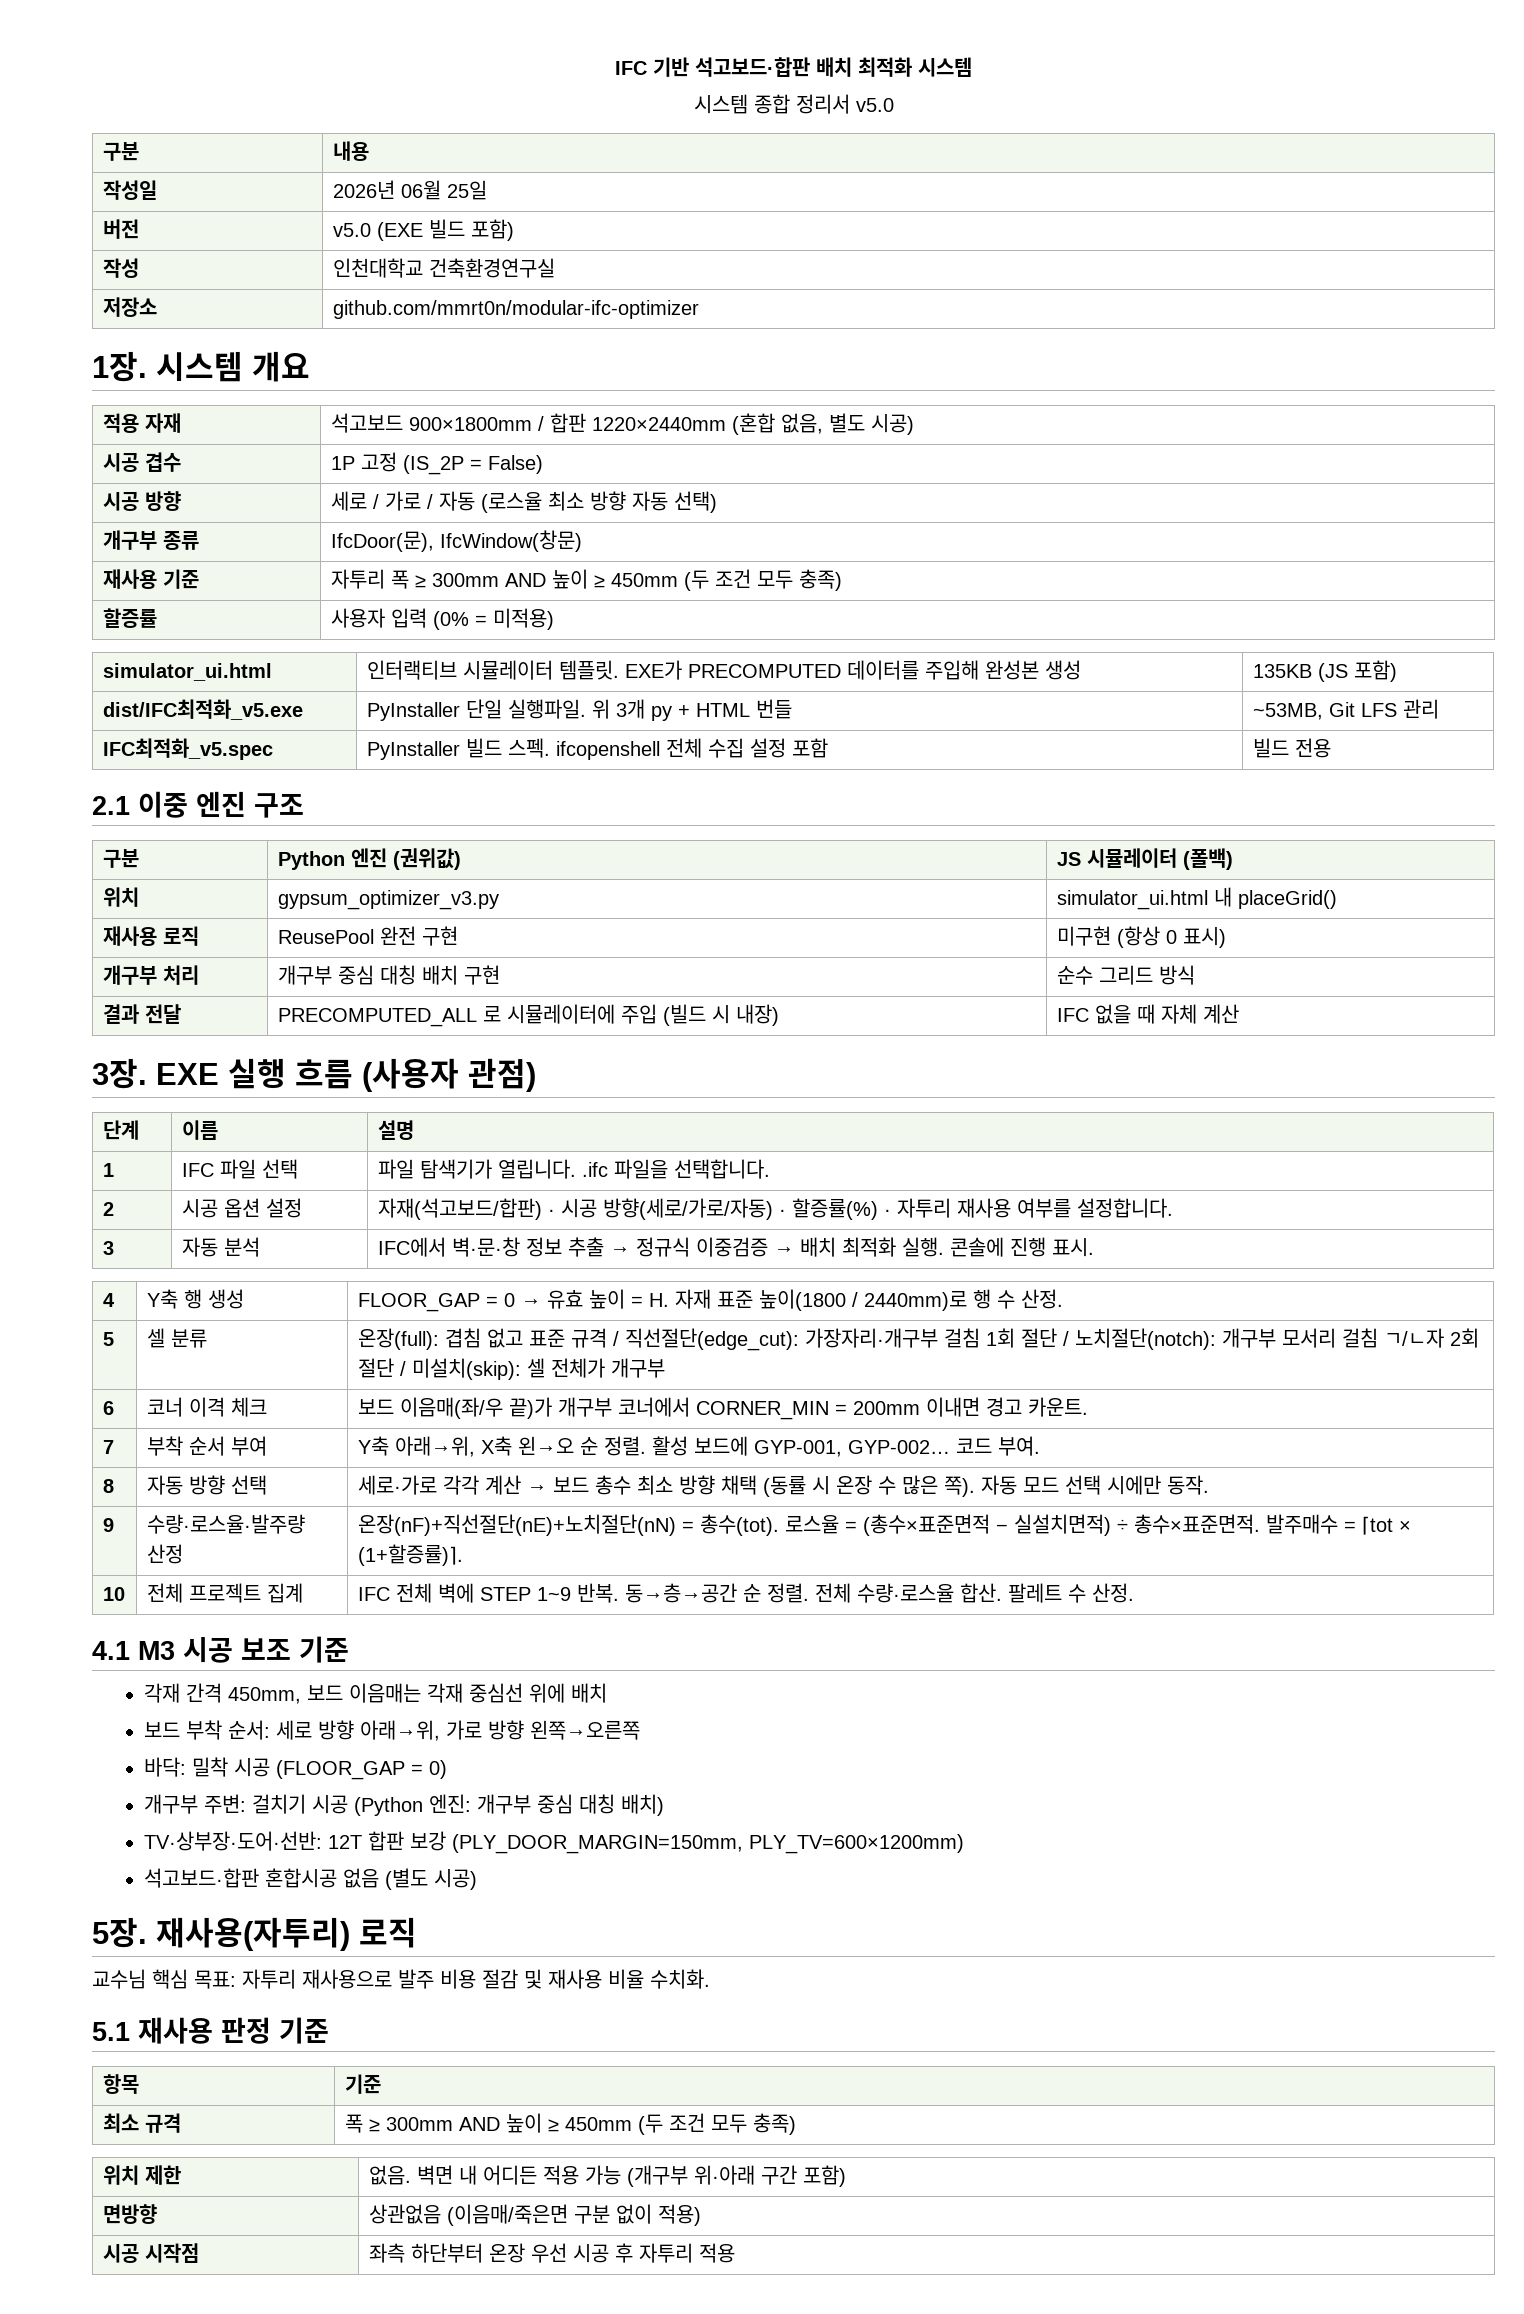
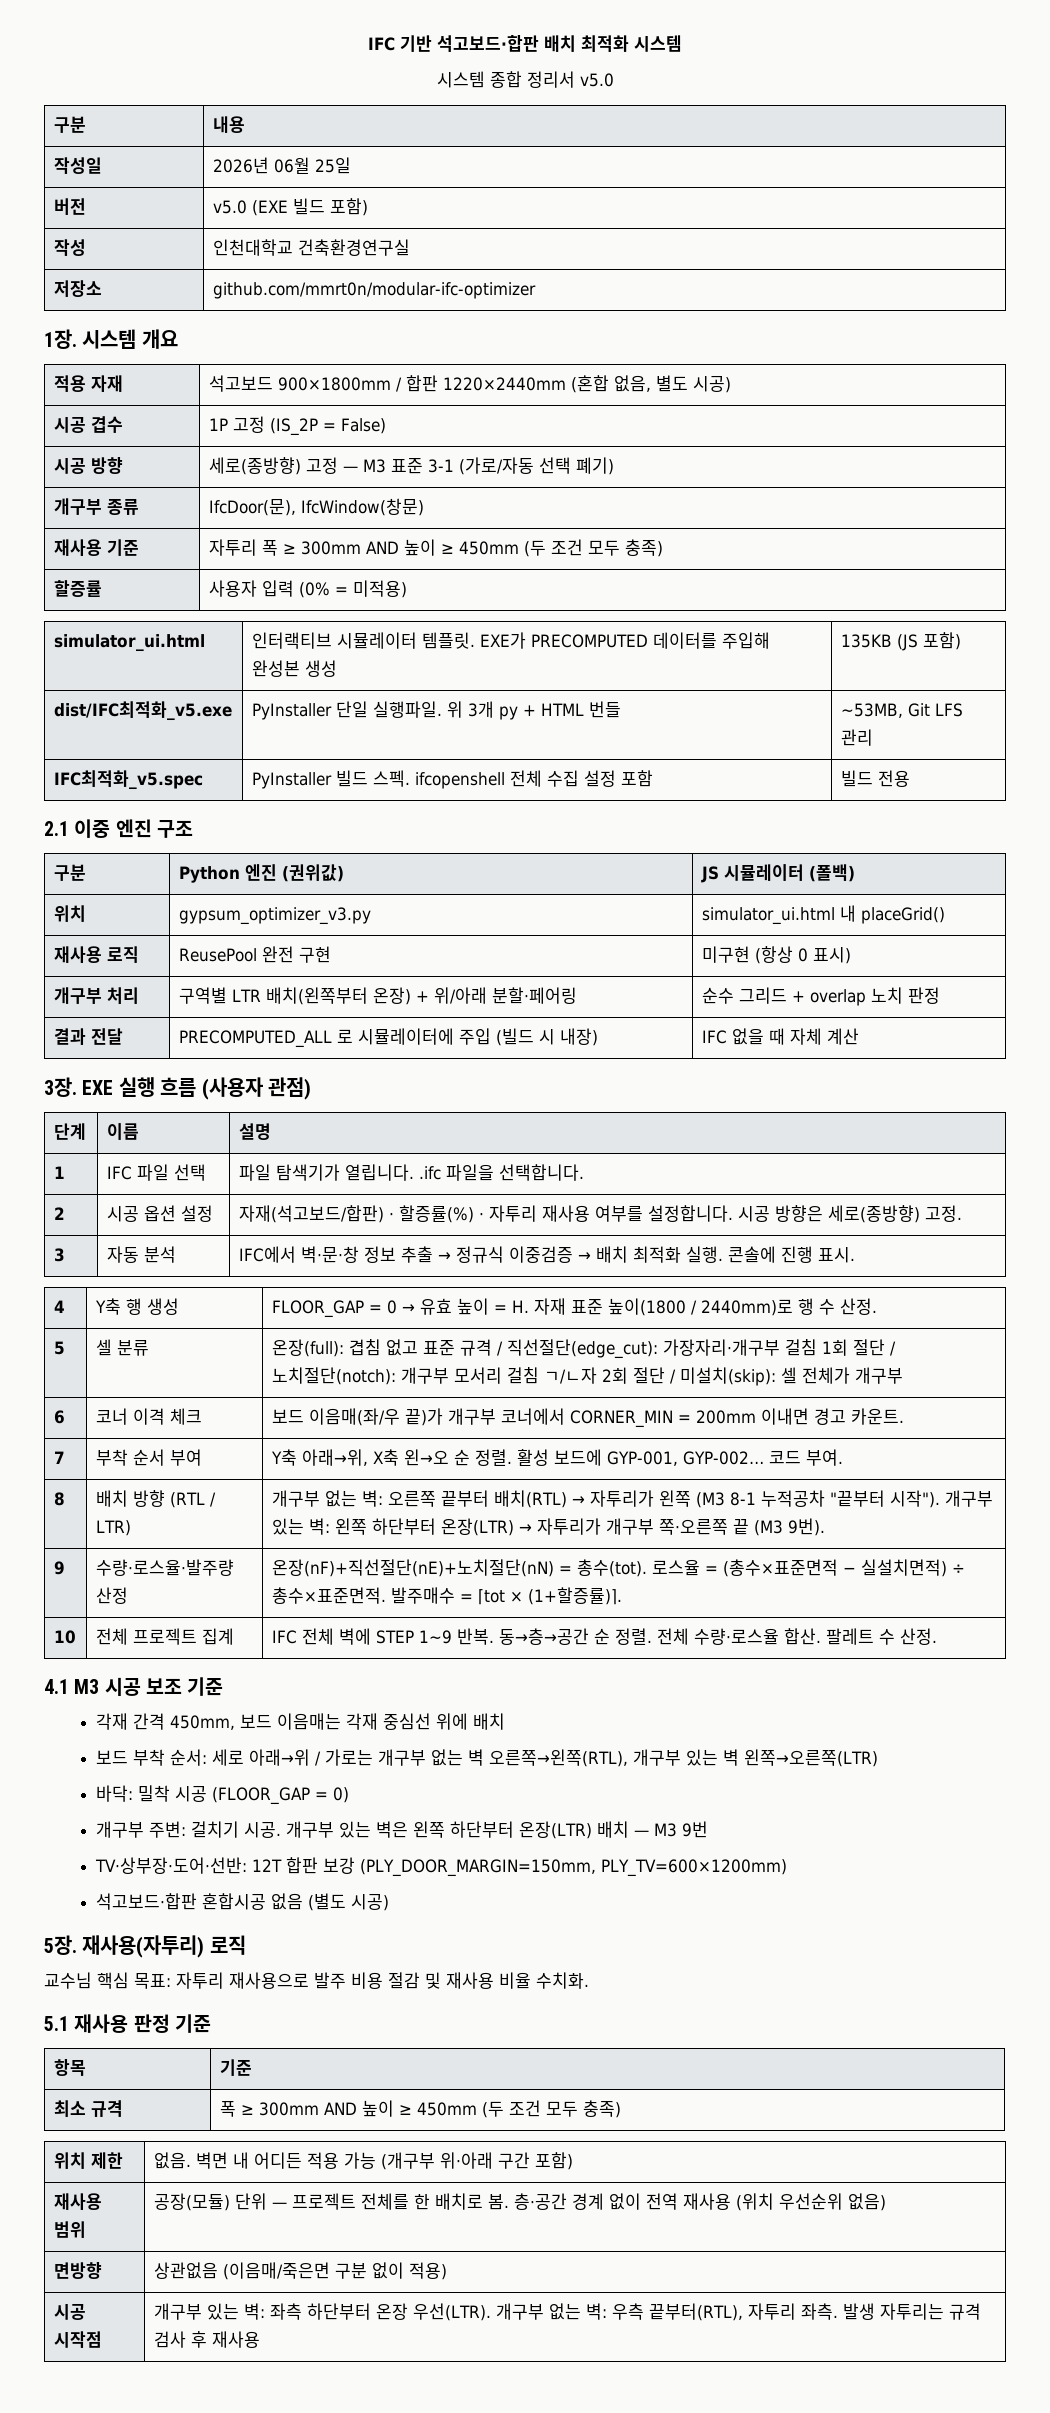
[330,491,717,513] 세로 / 가로 / 자동 (로스율 최소 방향 자동 선택) -> [208,457,614,475] 세로(종방향) 고정 — M3 표준 3-1 (가로/자동 선택 폐기)
[277,965,500,985] [1056,965,1195,985] 개구부 중심 대칭 배치 구현 | 순수 그리드 방식 -> [178,987,577,1005] [701,987,940,1006] 구역별 LTR 배치(왼쪽부터 온장) + 위/아래 분할·페어링 | 순수 그리드 + overlap 노치 판정
[560,1198,786,1220] 시공 방향(세로/가로/자동) · -> (394, 1216) none
(1173, 1208) none -> [737,1205,962,1223] 시공 방향은 세로(종방향) 고정.
[146,1475,267,1495] [357,1475,1209,1497] 자동 방향 선택 | 세로·가로 각각 계산 → 보드 총수 최소 방향 채택 (동률 시 온장 수 많은 쪽). 자동 모드 선택 시에만 동작. -> [95,1490,216,1508] [95,1520,131,1536] [271,1490,993,1508] [271,1518,825,1536] 배치 방향 (RTL / LTR) | 개구부 없는 벽: 오른쪽 끝부터 배치(RTL) → 자투리가 왼쪽 (M3 8-1 누적공차 "끝부터 시작"). 개구부 있는 벽: 왼쪽 하단부터 온장(LTR) → 자투리가 개구부 쪽·오른쪽 끝 (M3 9번).
[318,1720,641,1741] 방향 아래→위, 가로 방향 왼쪽→오른쪽 -> [248,1749,878,1767] 아래→위 / 가로는 개구부 없는 벽 오른쪽→왼쪽(RTL), 개구부 있는 벽 왼쪽→오른쪽(LTR)
[312,1794,665,1816] 시공 (Python 엔진: 개구부 중심 대칭 배치) -> [243,1821,708,1839] 시공. 개구부 있는 벽은 왼쪽 하단부터 온장(LTR) 배치 — M3 9번
(846, 2176) none -> [53,2193,102,2210] [53,2221,86,2238] [153,2193,886,2211] // 재사용 범위 | 공장(모듈) 단위 — 프로젝트 전체를 한 배치로 봄. 층·공간 경계 없이 전역 재사용 (위치 우선순위 없음)
[368,2243,735,2263] 좌측 하단부터 온장 우선 시공 후 자투리 적용 -> [153,2303,981,2321] [153,2331,260,2348] 개구부 있는 벽: 좌측 하단부터 온장 우선(LTR). 개구부 없는 벽: 우측 끝부터(RTL), 자투리 좌측. 발생 자투리는 규격 검사 후 재사용

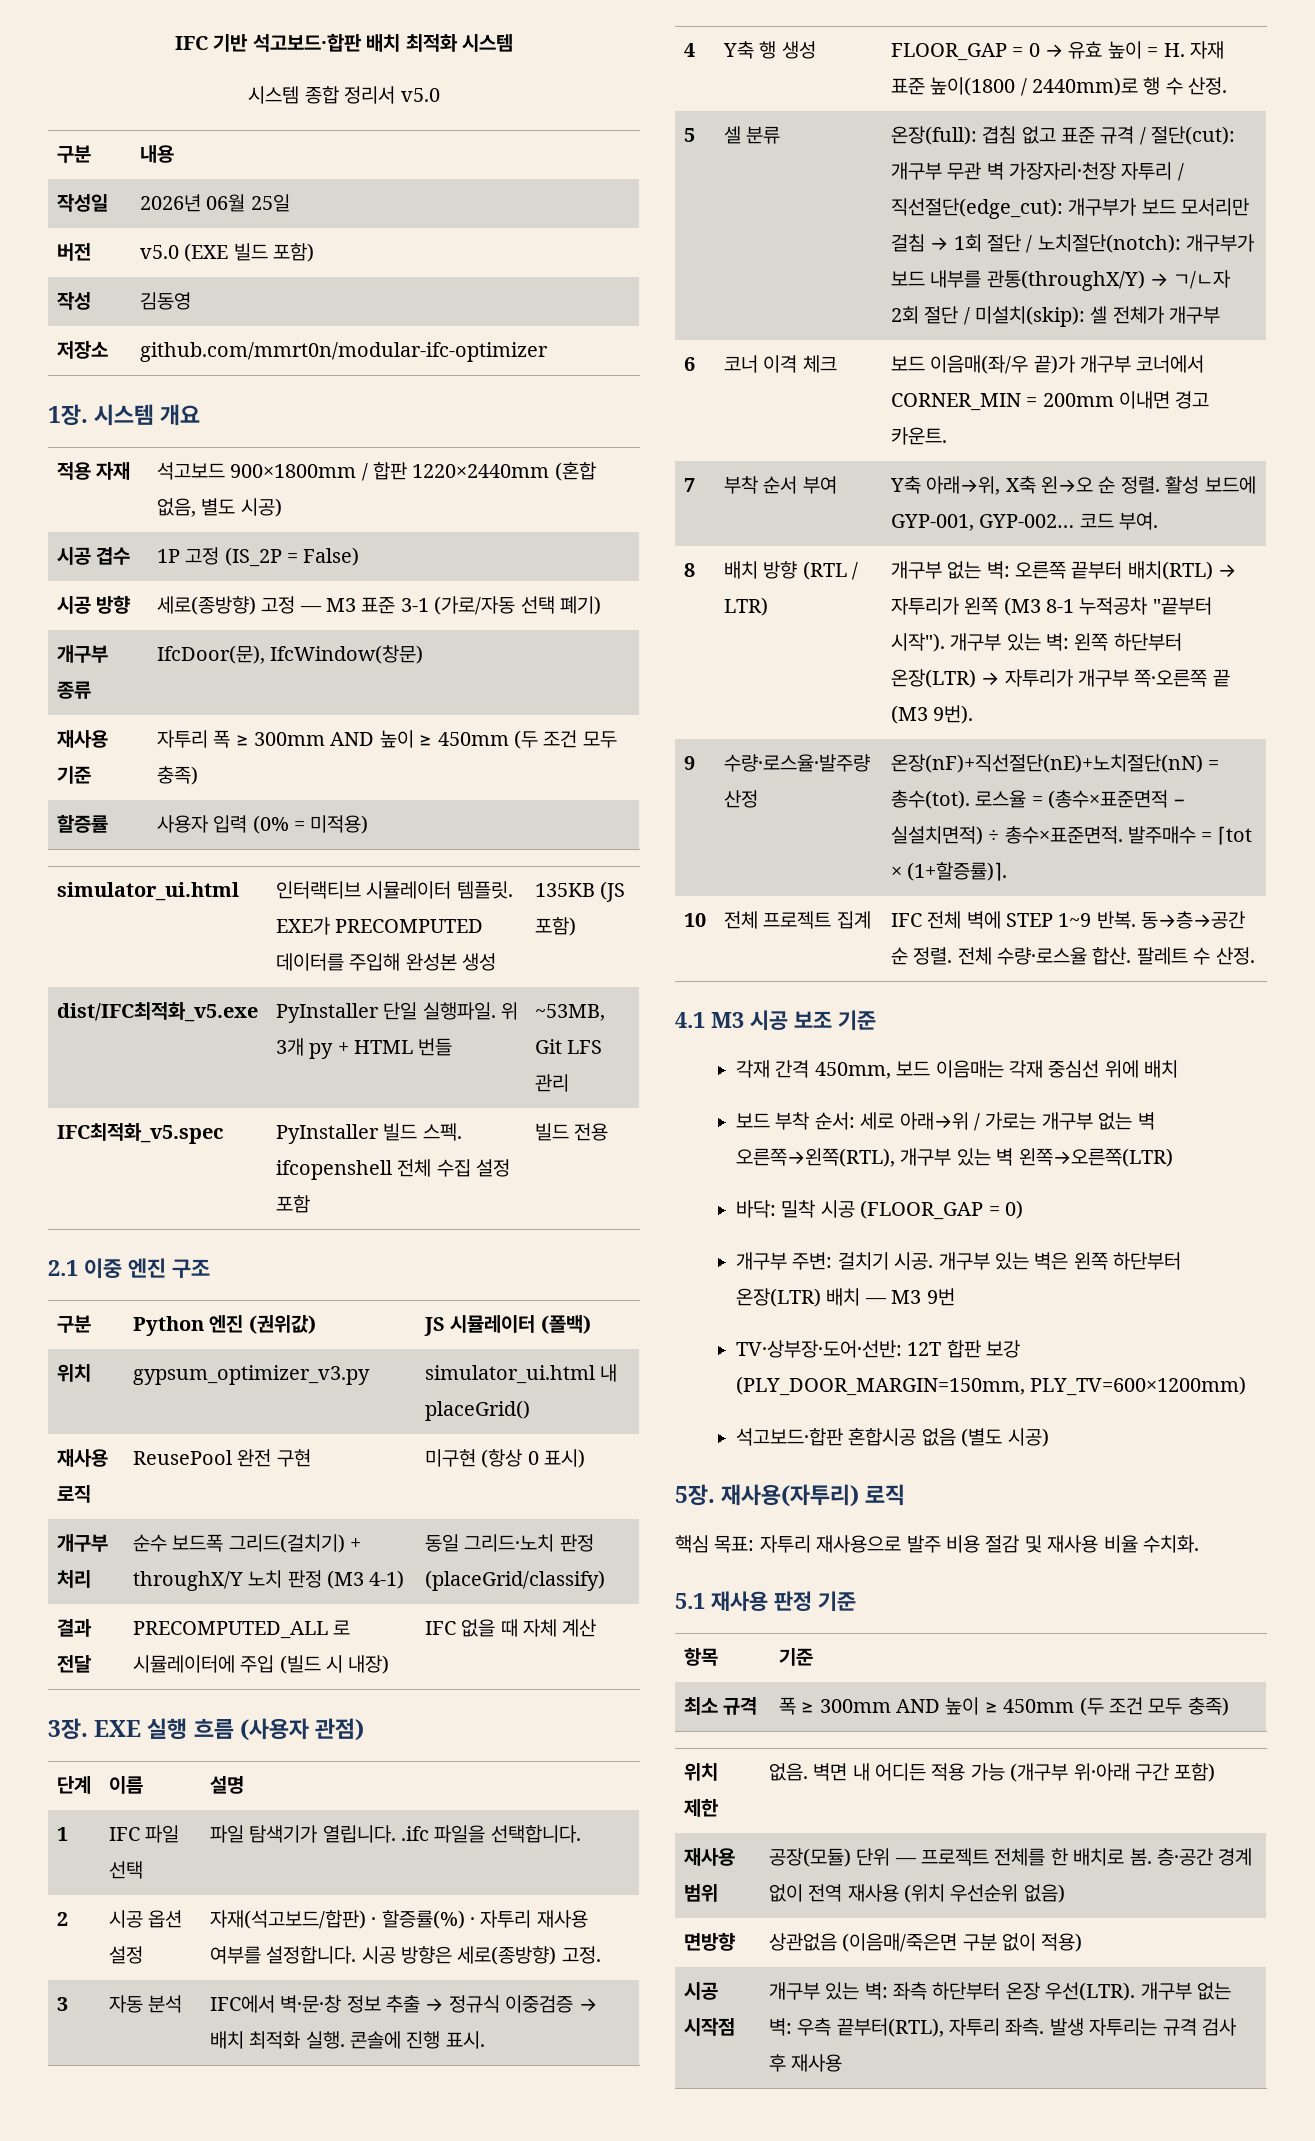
[212,239,410,256] 인천대학교 건축환경연구실 -> [139,292,191,310] 김동영
[178,987,577,1005] [701,987,940,1006] 구역별 LTR 배치(왼쪽부터 온장) + 위/아래 분할·페어링 | 순수 그리드 + overlap 노치 판정 -> [132,1534,361,1553] [132,1570,405,1591] [424,1534,594,1552] [424,1570,605,1591] 순수 보드폭 그리드(걸치기) + throughX/Y 노치 판정 (M3 4-1) | 동일 그리드·노치 판정 (placeGrid/classify)
[506,1339,896,1359] [271,1367,539,1385] 직선절단(edge_cut): 가장자리·개구부 걸침 1회 절단 / 노치절단(notch): 개구부 모서리 걸침 -> [1151,126,1236,145] [890,162,1184,181] [890,198,1249,219] [890,234,1255,253] [890,270,1168,291] 절단(cut): 개구부 무관 벽 가장자리·천장 자투리 / 직선절단(edge_cut): 개구부가 보드 모서리만 걸침 → 1회 절단 / 노치절단(notch): 개구부가 보드 내부를 관통(throughX/Y) →
[44,1972,92,1989] 교수님 -> (906, 1495) none

